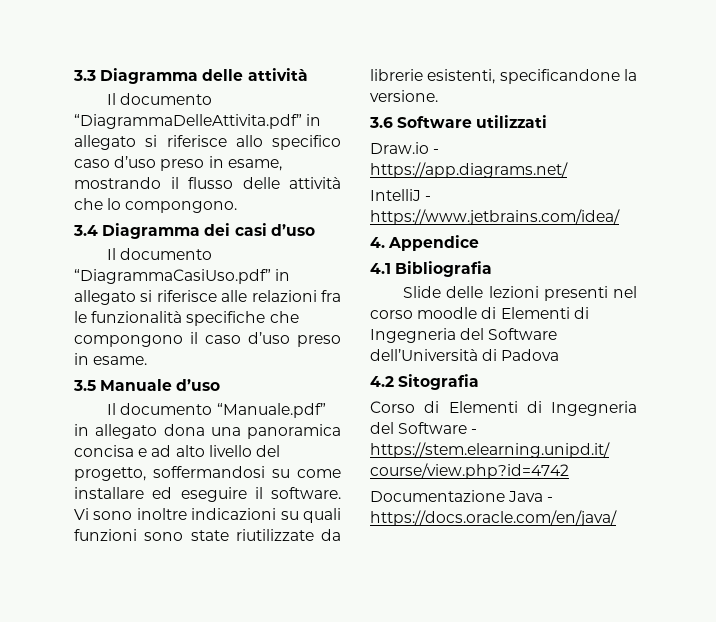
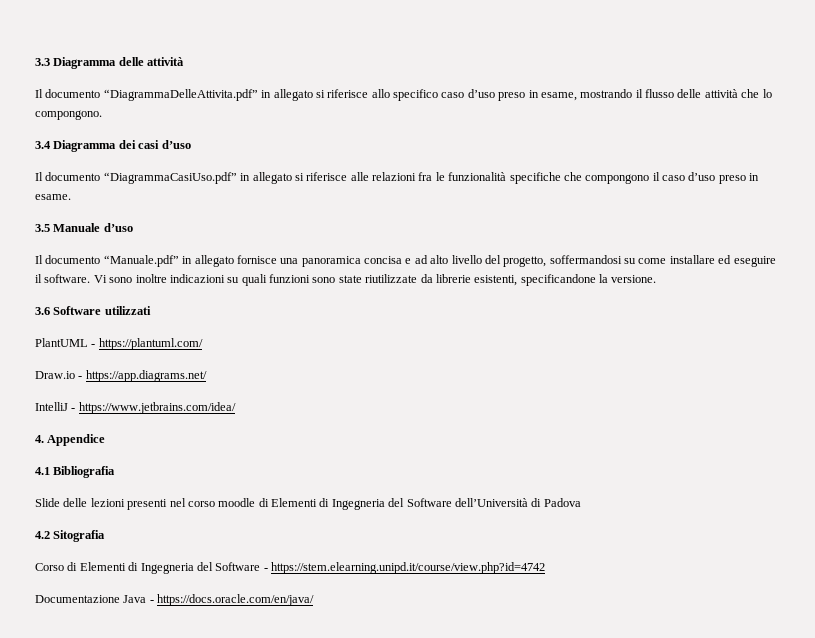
[163,424,205,436] dona -> [236,255,277,264] fornisce
(548, 121) none -> [35,338,203,350] // PlantUML - https://plantuml.com/

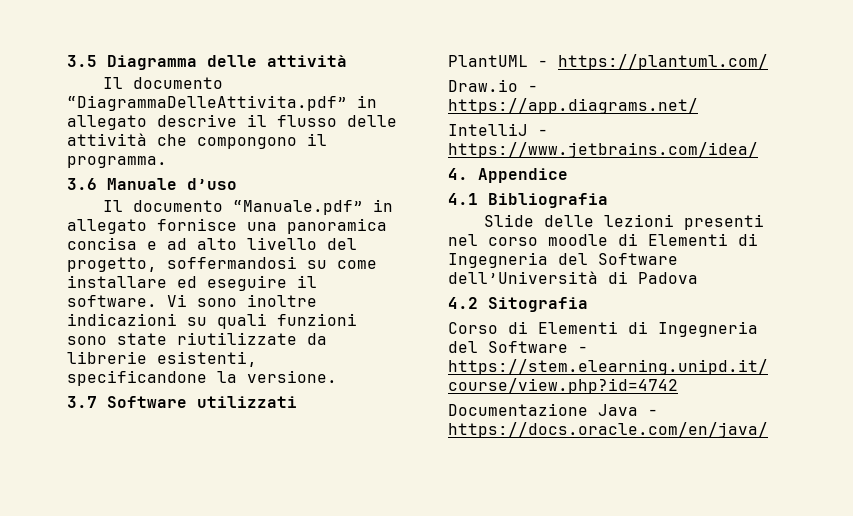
[35,58,50,66] 3.3 -> [67,55,97,67] 3.5
[315,89,633,101] si riferisce allo specifico caso d’uso preso in esame, mostrando -> [157,114,237,127] descrive
[762,89,772,98] [35,110,102,120] [35,140,191,152] [35,172,760,184] [35,194,71,200] [35,224,50,232] lo compongono. // 3.4 Diagramma dei casi d’uso // Il documento “DiagrammaCasiUso.pdf” in allegato si riferisce alle relazioni fra le funzionalità specifiche che compongono il caso d’uso preso in esame. // 3.5 -> [197,133,327,149] [67,156,167,168] [67,178,97,190] compongono il programma. // 3.6
[35,307,50,315] 3.6 -> [67,396,97,408] 3.7

